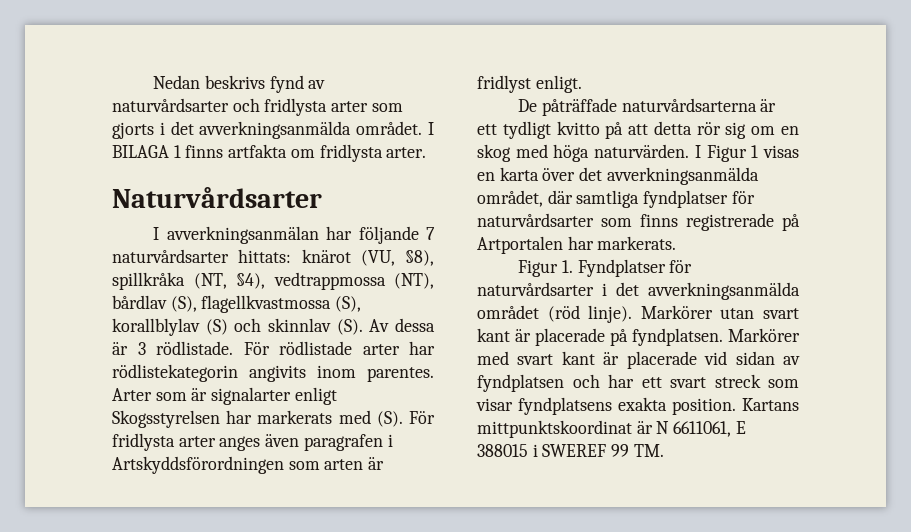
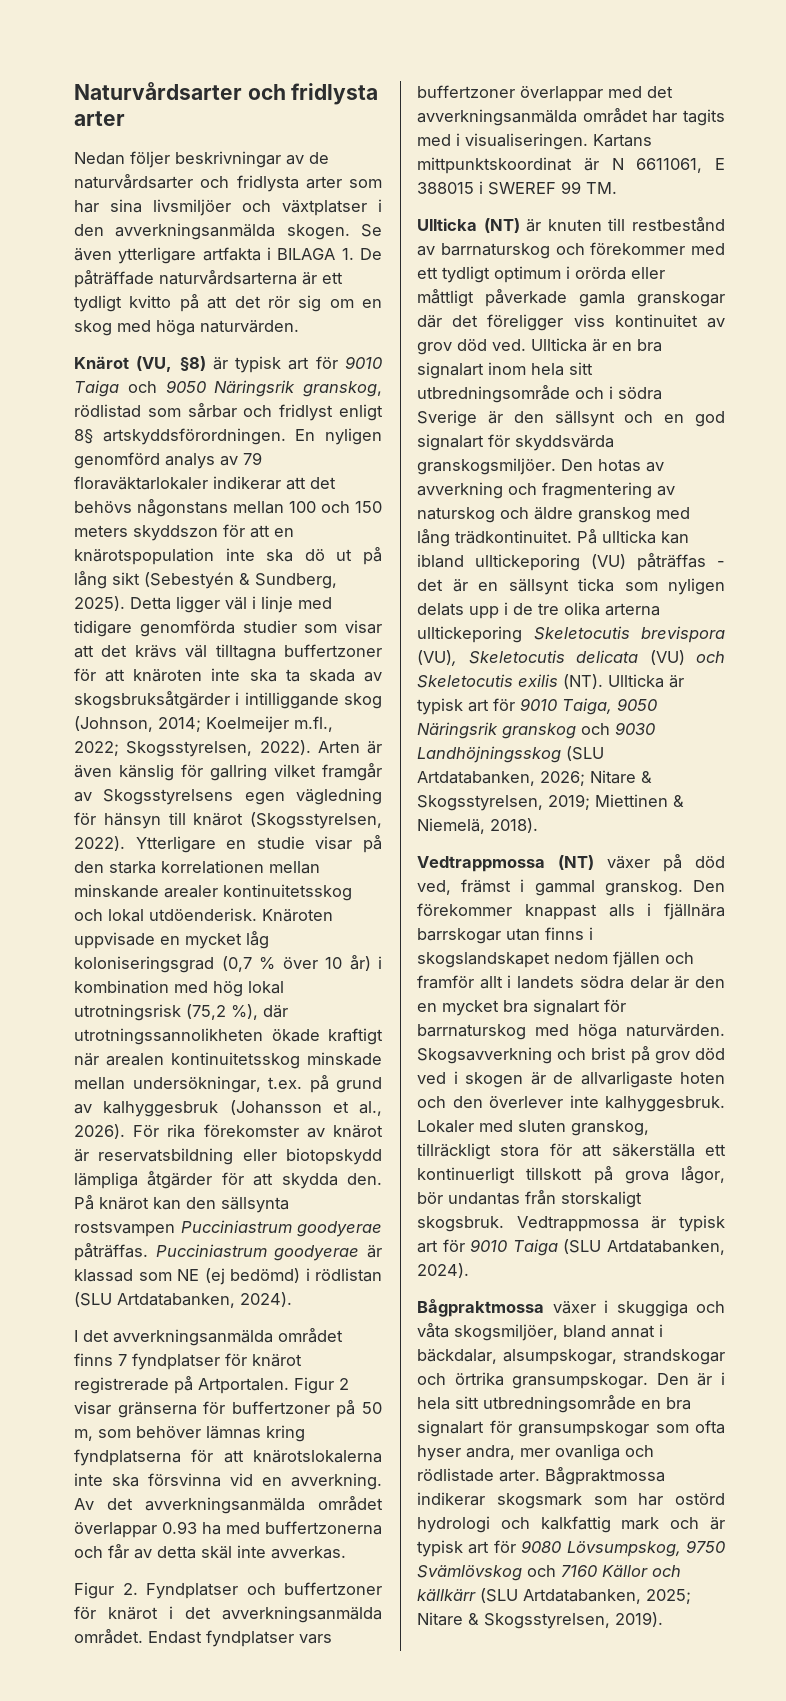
[153,75,326,93] Nedan beskrivs fynd av -> [74,82,379,105] [74,111,125,126] [74,151,329,168] Naturvårdsarter och fridlysta arter // Nedan följer beskrivningar av de
[112,121,434,139] [112,144,427,162] [112,187,322,208] [153,226,436,244] [112,249,434,266] [112,272,434,290] [112,295,362,313] [112,318,435,336] [112,341,435,355] [112,364,434,382] [112,387,337,405] [112,410,435,428] [112,433,393,451] [112,456,385,474] [477,75,582,93] gjorts i det avverkningsanmälda området. I BILAGA 1 finns artfakta om fridlysta arter. // Naturvårdsarter // I avverkningsanmälan har följande 7 naturvårdsarter hittats: knärot (VU, §8), spillkråka (NT, §4), vedtrappmossa (NT), bårdlav (S), flagellkvastmossa (S), korallblylav (S) och skinnlav (S). Av dessa är 3 rödlistade. För rödlistade arter har rödlistekategorin angivits inom parentes. Arter som är signalarter enligt Skogsstyrelsen har markerats med (S). För fridlysta arter anges även paragrafen i Artskyddsförordningen som arten är fridlyst enligt. // -> [74,199,382,216] [74,223,382,240] [74,247,354,264] har sina livsmiljöer och växtplatser i den avverkningsanmälda skogen. Se även ytterligare artfakta i BILAGA 1.
[653,121,692,135] detta -> [234,296,261,308] det
[694,145,799,162] [477,167,759,185] [477,190,755,208] [477,213,800,231] [477,236,677,254] [518,259,693,277] [477,282,800,300] [477,305,799,323] [477,328,800,346] [477,351,800,369] [477,374,799,392] [476,397,736,415] I Figur 1 visas en karta över det avverkningsanmälda området, där samtliga fyndplatser för naturvårdsarter som finns registrerade på Artportalen har markerats. // Figur 1. Fyndplatser för naturvårdsarter i det avverkningsanmälda området (röd linje). Markörer utan svart kant är placerade på fyndplatsen. Markörer med svart kant är placerade vid sidan av fyndplatsen och har ett svart streck som visar fyndplatsens exakta position. -> [74,356,383,373] [74,380,382,397] [74,403,384,421] [74,428,382,445] [74,452,262,469] [74,476,336,490] [74,499,382,517] [74,524,294,541] [74,547,382,565] [74,571,337,589] [74,596,332,613] [74,620,382,637] [74,644,382,661] [74,668,382,682] [74,691,382,709] [74,716,333,733] [74,740,382,757] [74,763,382,781] [74,788,382,805] [74,812,382,829] [74,835,382,853] [74,860,320,874] [74,884,352,901] [74,908,333,922] [74,931,269,949] [74,955,382,973] [74,980,284,997] [74,1004,288,1021] [74,1028,383,1045] [74,1052,382,1069] [74,1075,382,1093] [74,1100,382,1117] [74,1124,383,1139] [74,1148,382,1165] [74,1171,382,1189] [74,1195,289,1213] [74,1220,382,1237] [74,1243,383,1261] [74,1268,382,1285] [74,1292,292,1308] [74,1328,343,1346] [74,1353,302,1370] [74,1376,349,1394] [74,1400,382,1418] [74,1425,305,1442] [74,1449,382,1466] [74,1473,382,1490] [74,1496,383,1514] [74,1521,382,1538] [74,1544,346,1559] [74,1582,382,1599] [74,1606,382,1623] [74,1629,332,1647] [417,85,673,102] [417,108,725,126] [417,133,588,150] // Knärot (VU, §8) är typisk art för 9010 Taiga och 9050 Näringsrik granskog, rödlistad som sårbar och fridlyst enligt 8§ artskyddsförordningen. En nyligen genomförd analys av 79 floraväktarlokaler indikerar att det behövs någonstans mellan 100 och 150 meters skyddszon för att en knärotspopulation inte ska dö ut på lång sikt (Sebestyén & Sundberg, 2025). Detta ligger väl i linje med tidigare genomförda studier som visar att det krävs väl tilltagna buffertzoner för att knäroten inte ska ta skada av skogsbruksåtgärder i intilliggande skog (Johnson, 2014; Koelmeijer m.fl., 2022; Skogsstyrelsen, 2022). Arten är även känslig för gallring vilket framgår av Skogsstyrelsens egen vägledning för hänsyn till knärot (Skogsstyrelsen, 2022). Ytterligare en studie visar på den starka korrelationen mellan minskande arealer kontinuitetsskog och lokal utdöenderisk. Knäroten uppvisade en mycket låg koloniseringsgrad (0,7 % över 10 år) i kombination med hög lokal utrotningsrisk (75,2 %), där utrotningssannolikheten ökade kraftigt när arealen kontinuitetsskog minskade mellan undersökningar, t.ex. på grund av kalhyggesbruk (Johansson et al., 2026). För rika förekomster av knärot är reservatsbildning eller biotopskydd lämpliga åtgärder för att skydda den. På knärot kan den sällsynta rostsvampen Pucciniastrum goodyerae påträffas. Pucciniastrum goodyerae är klassad som NE (ej bedömd) i rödlistan (SLU Artdatabanken, 2024). // I det avverkningsanmälda området finns 7 fyndplatser för knärot registrerade på Artportalen. Figur 2 visar gränserna för buffertzoner på 50 m, som behöver lämnas kring fyndplatserna för att knärotslokalerna inte ska försvinna vid en avverkning. Av det avverkningsanmälda området överlappar 0.93 ha med buffertzonerna och får av detta skäl inte avverkas. // Figur 2. Fyndplatser och buffertzoner för knärot i det avverkningsanmälda området. Endast fyndplatser vars buffertzoner överlappar med det avverkningsanmälda området har tagits med i visualiseringen.
(664, 450) none -> [417,217,725,233] [417,242,725,259] [417,266,665,283] [417,289,725,307] [417,314,725,331] [417,338,662,355] [417,362,593,379] [417,385,662,403] [417,410,725,427] [417,434,614,451] [417,458,664,475] [417,482,675,499] [417,507,690,523] [417,529,689,547] [417,553,725,571] [417,578,725,595] [417,602,660,619] [417,626,725,643] [417,650,725,666] [417,674,684,689] [417,698,658,715] [417,722,656,739] [417,746,604,763] [417,770,652,786] [417,794,684,811] [417,818,538,834] [417,854,725,872] [417,879,725,896] [417,903,725,920] [417,927,593,944] [417,951,694,968] [417,975,725,989] [417,999,626,1016] [417,1024,725,1040] [417,1046,725,1064] [417,1071,725,1088] [417,1095,725,1112] [417,1120,649,1136] [417,1143,726,1160] [417,1166,725,1184] [417,1190,642,1208] [417,1215,725,1232] [417,1239,725,1256] [417,1263,469,1278] [417,1299,725,1317] [417,1323,663,1341] [417,1349,725,1365] [417,1372,725,1389] [417,1395,691,1413] [417,1420,725,1437] [417,1444,654,1461] [417,1467,665,1485] [417,1492,725,1509] [417,1516,725,1533] [417,1540,726,1557] [417,1565,681,1581] [417,1588,691,1604] [417,1612,663,1629] // Ullticka (NT) är knuten till restbestånd av barrnaturskog och förekommer med ett tydligt optimum i orörda eller måttligt påverkade gamla granskogar där det föreligger viss kontinuitet av grov död ved. Ullticka är en bra signalart inom hela sitt utbredningsområde och i södra Sverige är den sällsynt och en god signalart för skyddsvärda granskogsmiljöer. Den hotas av avverkning och fragmentering av naturskog och äldre granskog med lång trädkontinuitet. På ullticka kan ibland ulltickeporing (VU) påträffas - det är en sällsynt ticka som nyligen delats upp i de tre olika arterna ulltickeporing Skeletocutis brevispora (VU), Skeletocutis delicata (VU) och Skeletocutis exilis (NT). Ullticka är typisk art för 9010 Taiga, 9050 Näringsrik granskog och 9030 Landhöjningsskog (SLU Artdatabanken, 2026; Nitare & Skogsstyrelsen, 2019; Miettinen & Niemelä, 2018). // Vedtrappmossa (NT) växer på död ved, främst i gammal granskog. Den förekommer knappast alls i fjällnära barrskogar utan finns i skogslandskapet nedom fjällen och framför allt i landets södra delar är den en mycket bra signalart för barrnaturskog med höga naturvärden. Skogsavverkning och brist på grov död ved i skogen är de allvarligaste hoten och den överlever inte kalhyggesbruk. Lokaler med sluten granskog, tillräckligt stora för att säkerställa ett kontinuerligt tillskott på grova lågor, bör undantas från storskaligt skogsbruk. Vedtrappmossa är typisk art för 9010 Taiga (SLU Artdatabanken, 2024). // Bågpraktmossa växer i skuggiga och våta skogsmiljöer, bland annat i bäckdalar, alsumpskogar, strandskogar och örtrika gransumpskogar. Den är i hela sitt utbredningsområde en bra signalart för gransumpskogar som ofta hyser andra, mer ovanliga och rödlistade arter. Bågpraktmossa indikerar skogsmark som har ostörd hydrologi och kalkfattig mark och är typisk art för 9080 Lövsumpskog, 9750 Svämlövskog och 7160 Källor och källkärr (SLU Artdatabanken, 2025; Nitare & Skogsstyrelsen, 2019).

